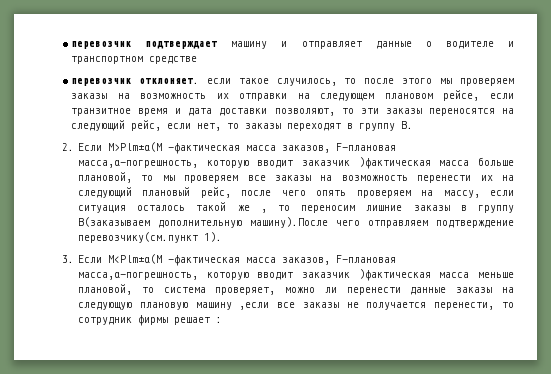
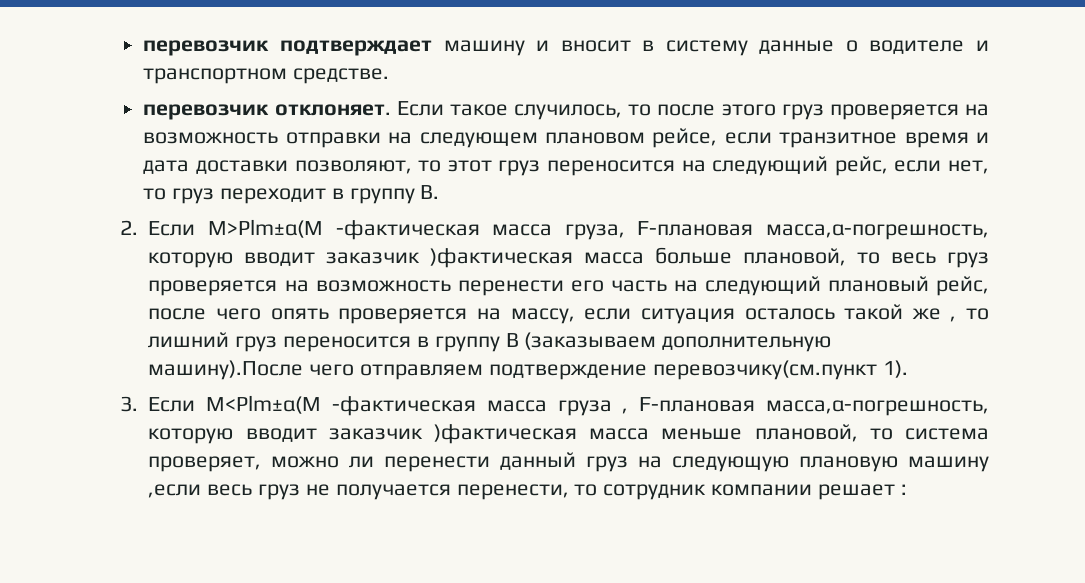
[301,41,362,49] отправляет -> [560,40,748,56] вносит в систему
[149,56,198,64] средстве -> [293,68,390,84] средстве.
[206,78,231,84] если -> [396,101,444,116] Если
[440,78,514,86] [71,93,229,99] мы проверяем заказы на возможность их -> [781,104,989,120] [143,132,279,144] груз проверяется на возможность
[360,108,495,116] эти заказы переносятся -> [447,160,675,176] этот груз переносится
[245,123,342,131] заказы переходят -> [172,188,326,204] груз переходит
[281,145,330,153] заказов, -> [564,224,625,240] груза,
[162,175,311,183] мы проверяем все заказы -> [891,252,989,268] [148,280,278,296] весь груз проверяется
[480,175,493,181] их -> [570,280,667,292] его часть
[356,190,411,198] проверяем -> [338,308,468,324] проверяется
[301,205,514,213] [77,217,150,227] переносим лишние заказы в группу В(заказываем -> [148,332,657,352] лишний груз переносится в группу В (заказываем
[281,257,330,265] заказов, -> [557,400,629,416] груза ,
[410,287,493,295] данные заказы -> [500,452,629,472] данный груз
[277,302,339,308] все заказы -> [207,484,301,500] весь груз
[137,315,168,326] фирмы -> [710,484,812,496] компании

